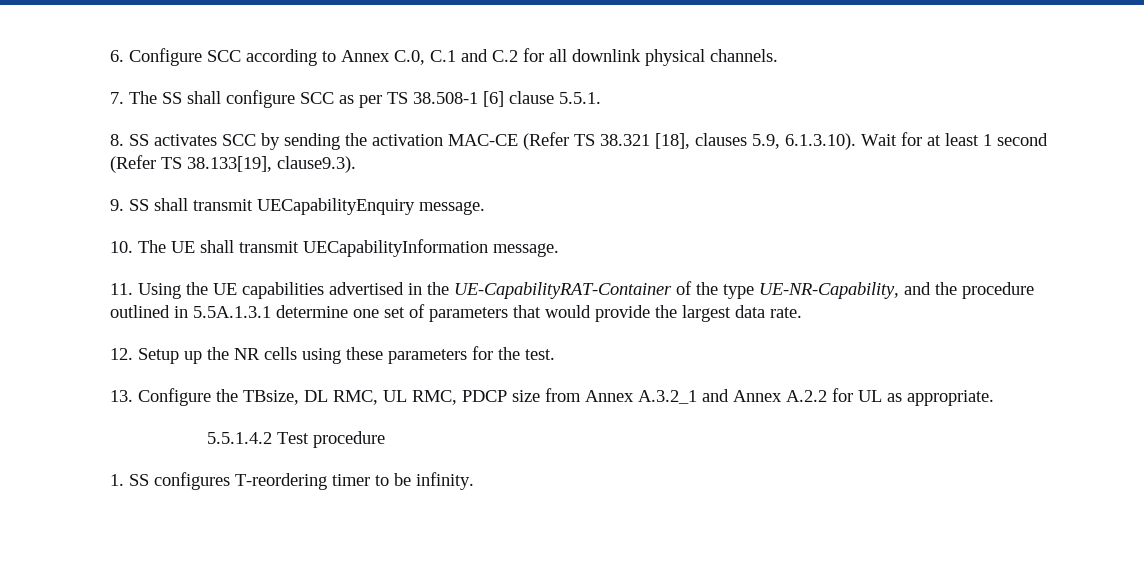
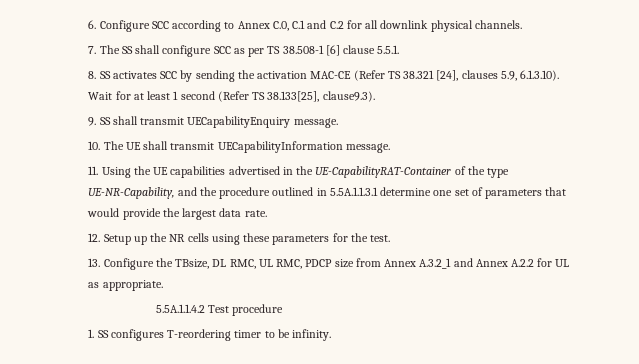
[654,133,690,149] [18], -> [436,70,459,81] [24],
[186,156,272,172] 38.133[19], -> [267,91,320,102] 38.133[25],
[192,306,271,318] 5.5A.1.3.1 -> [329,187,378,196] 5.5A.1.1.3.1
[207,432,273,444] 5.5.1.4.2 -> [155,304,205,313] 5.5A.1.1.4.2

